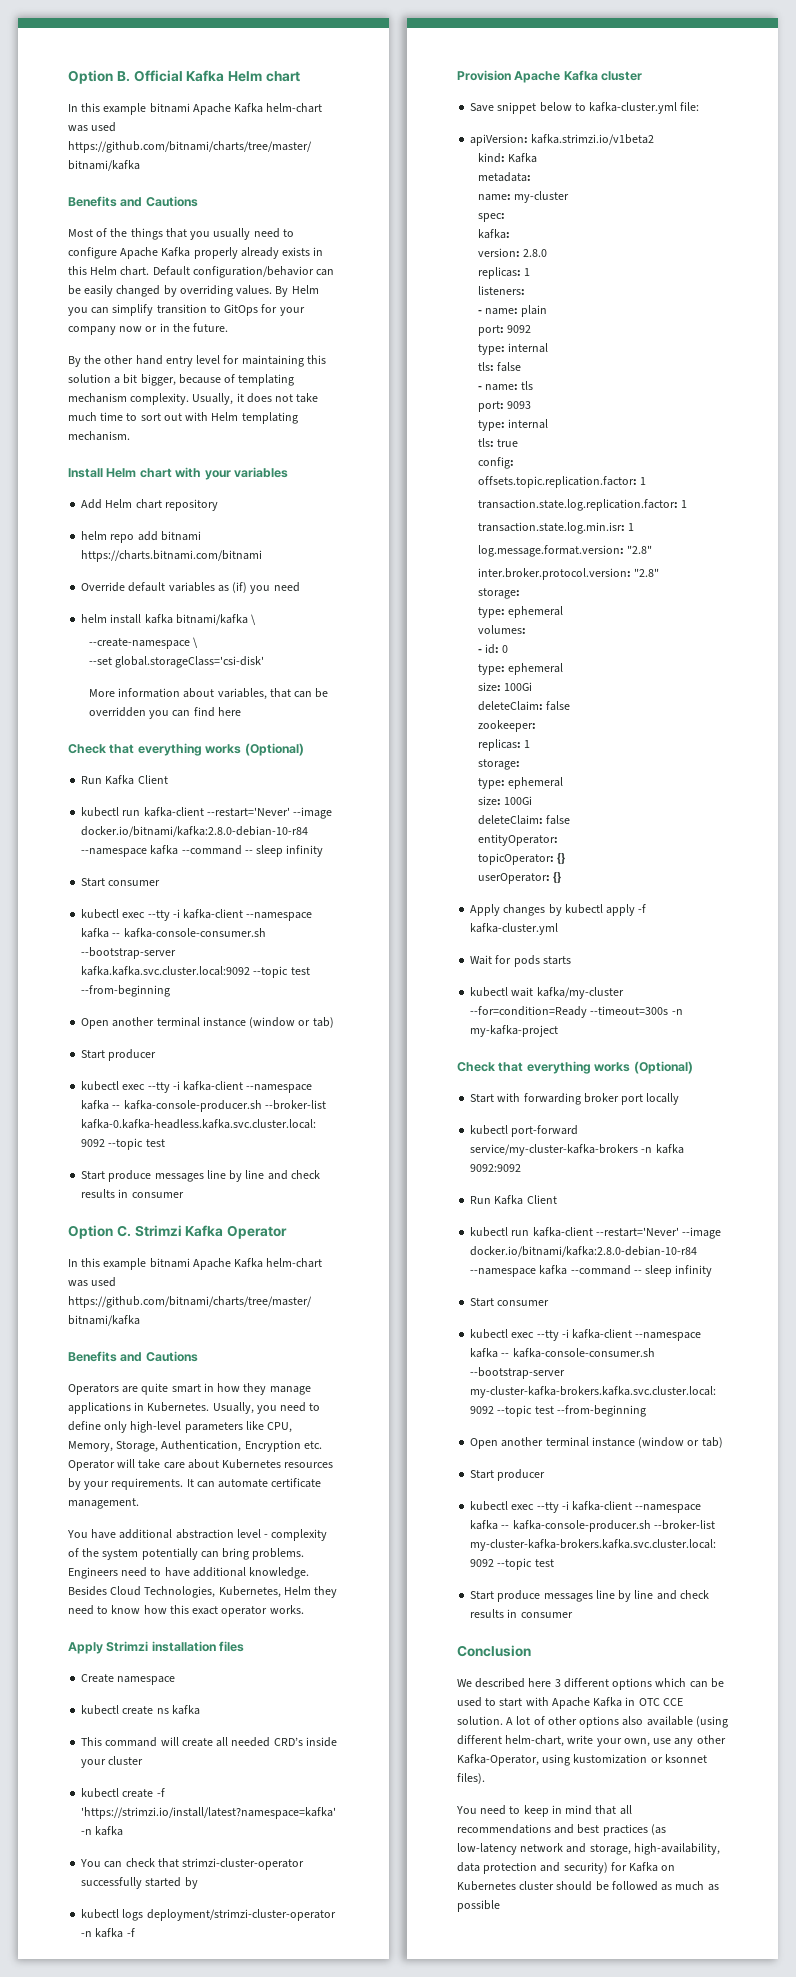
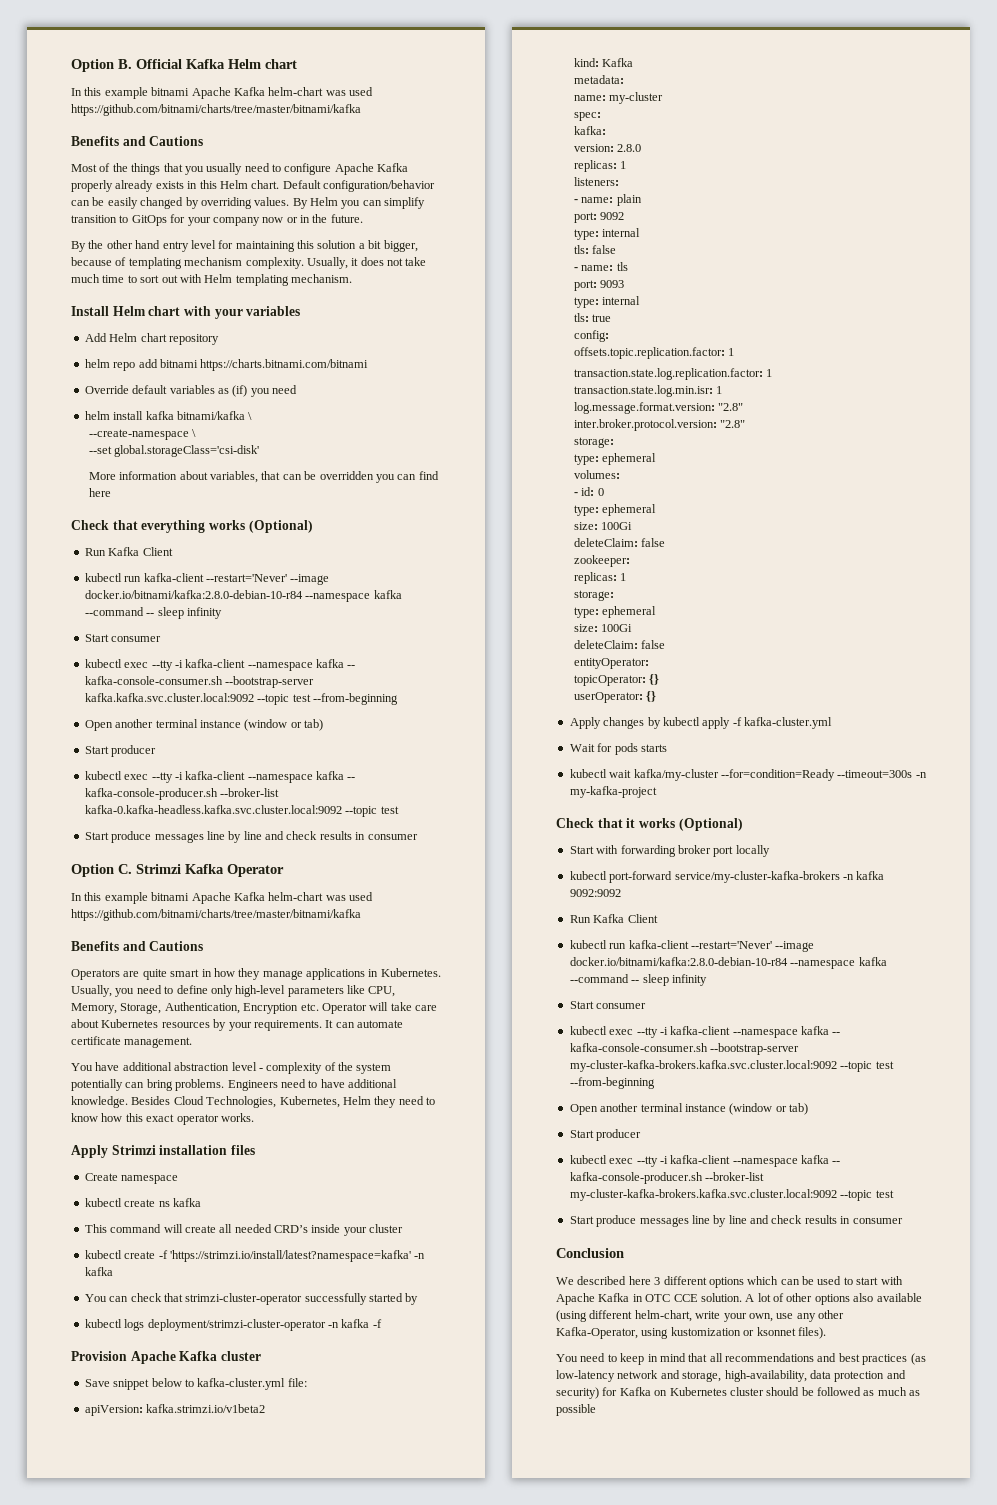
[526,1061,591,1074] everything -> [626,818,636,828] it

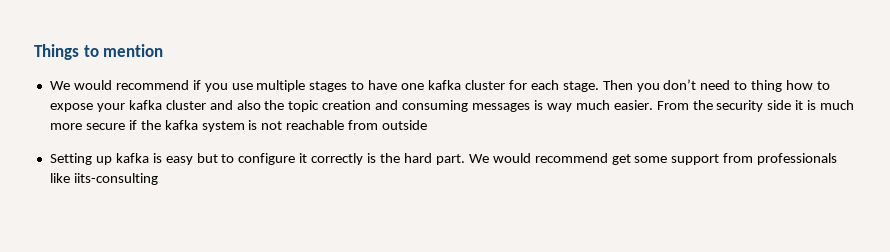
[71,59,297,72] [71,87,373,99] [71,104,361,116] [71,136,204,146] [71,163,409,175] [71,180,435,192] [71,197,426,209] [71,214,363,226] [71,240,418,252] [71,257,427,269] [71,274,352,286] [71,306,301,319] [84,333,219,345] [84,359,369,371] [84,385,297,397] [84,411,253,420] [88,429,197,440] [88,445,260,457] [88,471,439,483] [88,488,111,497] [71,520,313,533] [84,547,173,556] [84,573,330,585] [84,590,402,602] [84,607,222,619] [84,634,162,642] [84,659,356,671] [84,676,315,688] [84,693,398,705] [84,719,323,731] [84,745,157,757] [84,771,356,783] [84,788,280,800] [84,805,399,817] [84,831,418,843] [71,864,284,877] [71,892,373,904] [71,909,361,921] [71,941,204,951] [71,968,441,980] [71,985,396,997] [71,1002,437,1014] [71,1019,403,1031] [71,1036,193,1048] [71,1062,392,1074] [71,1079,397,1091] [71,1096,435,1108] [71,1113,254,1125] [71,1145,255,1158] [84,1173,179,1184] [84,1198,201,1207] [84,1224,404,1236] [84,1250,426,1262] [84,1267,113,1276] [84,1293,419,1305] [84,1319,382,1331] [71,1351,261,1364] [84,1378,307,1390] [84,1404,266,1416] [573,58,634,67] [573,75,624,84] [573,92,664,104] [573,112,601,121] [573,126,606,135] [573,144,642,152] [573,160,627,172] [573,177,619,186] [573,194,642,206] [573,212,625,223] [573,228,641,240] [573,245,617,254] [573,262,628,271] [573,280,625,291] [573,296,641,308] [573,313,612,322] [573,330,609,342] [573,347,735,359] [573,368,773,380] [573,385,723,397] [573,402,744,414] [573,419,746,431] [573,437,614,448] [573,453,657,465] [573,470,620,479] [573,487,604,496] [573,504,657,516] [573,522,633,530] [573,538,666,547] [573,555,630,567] [573,572,627,584] [573,590,614,601] [573,606,657,618] [573,624,633,632] [573,640,666,649] [573,658,649,669] [573,674,660,686] [573,691,657,703] [569,717,832,729] [569,743,667,755] [569,769,927,781] [569,786,657,798] [556,818,743,831] [569,845,770,857] [569,871,885,883] [569,889,621,897] [569,914,658,923] [569,940,815,952] [569,957,887,969] [569,974,707,986] [569,1001,647,1009] [569,1026,841,1038] [569,1043,800,1055] [569,1060,894,1072] [569,1077,655,1089] [569,1103,808,1115] [569,1129,642,1141] [569,1155,841,1167] [569,1172,765,1184] [569,1189,894,1201] [569,1215,903,1227] [556,1248,624,1258] [556,1276,903,1288] [556,1293,922,1305] [556,1310,844,1322] [556,1327,826,1339] [556,1353,926,1365] [556,1370,906,1382] [556,1387,921,1399] [556,1404,596,1416] Option B. Official Kafka Helm chart // In this example bitnami Apache Kafka helm-chart was used https://github.com/bitnami/charts/tree/master/bitnami/kafka // Benefits and Cautions // Most of the things that you usually need to configure Apache Kafka properly already exists in this Helm chart. Default configuration/behavior can be easily changed by overriding values. By Helm you can simplify transition to GitOps for your company now or in the future. // By the other hand entry level for maintaining this solution a bit bigger, because of templating mechanism complexity. Usually, it does not take much time to sort out with Helm templating mechanism. // Install Helm chart with your variables // Add Helm chart repository // helm repo add bitnami https://charts.bitnami.com/bitnami // Override default variables as (if) you need // helm install kafka bitnami/kafka \ // --create-namespace \ // --set global.storageClass='csi-disk' // More information about variables, that can be overridden you can find here // Check that everything works (Optional) // Run Kafka Client // kubectl run kafka-client --restart='Never' --image docker.io/bitnami/kafka:2.8.0-debian-10-r84 --namespace kafka --command -- sleep infinity // Start consumer // kubectl exec --tty -i kafka-client --namespace kafka -- kafka-console-consumer.sh --bootstrap-server kafka.kafka.svc.cluster.local:9092 --topic test --from-beginning // Open another terminal instance (window or tab) // Start producer // kubectl exec --tty -i kafka-client --namespace kafka -- kafka-console-producer.sh --broker-list kafka-0.kafka-headless.kafka.svc.cluster.local:9092 --topic test // Start produce messages line by line and check results in consumer // Option C. Strimzi Kafka Operator // In this example bitnami Apache Kafka helm-chart was used https://github.com/bitnami/charts/tree/master/bitnami/kafka // Benefits and Cautions // Operators are quite smart in how they manage applications in Kubernetes. Usually, you need to define only high-level parameters like CPU, Memory, Storage, Authentication, Encryption etc. Operator will take care about Kubernetes resources by your requirements. It can automate certificate management. // You have additional abstraction level - complexity of the system potentially can bring problems. Engineers need to have additional knowledge. Besides Cloud Technologies, Kubernetes, Helm they need to know how this exact operator works. // Apply Strimzi installation files // Create namespace // kubectl create ns kafka // This command will create all needed CRD’s inside your cluster // kubectl create -f 'https://strimzi.io/install/latest?namespace=kafka' -n kafka // You can check that strimzi-cluster-operator successfully started by // kubectl logs deployment/strimzi-cluster-operator -n kafka -f // Provision Apache Kafka cluster // Save snippet below to kafka-cluster.yml file: // apiVersion: kafka.strimzi.io/v1beta2 // kind: Kafka // metadata: // name: my-cluster // spec: // kafka: // version: 2.8.0 // replicas: 1 // listeners: // - name: plain // port: 9092 // type: internal // tls: false // - name: tls // port: 9093 // type: internal // tls: true // config: // offsets.topic.replication.factor: 1 // transaction.state.log.replication.factor: 1 // transaction.state.log.min.isr: 1 // log.message.format.version: "2.8" // inter.broker.protocol.version: "2.8" // storage: // type: ephemeral // volumes: // - id: 0 // type: ephemeral // size: 100Gi // deleteClaim: false // zookeeper: // replicas: 1 // storage: // type: ephemeral // size: 100Gi // deleteClaim: false // entityOperator: // topicOperator: {} // userOperator: {} // Apply changes by kubectl apply -f kafka-cluster.yml // Wait for pods starts // kubectl wait kafka/my-cluster --for=condition=Ready --timeout=300s -n my-kafka-project // Check that it works (Optional) // Start with forwarding broker port locally // kubectl port-forward service/my-cluster-kafka-brokers -n kafka 9092:9092 // Run Kafka Client // kubectl run kafka-client --restart='Never' --image docker.io/bitnami/kafka:2.8.0-debian-10-r84 --namespace kafka --command -- sleep infinity // Start consumer // kubectl exec --tty -i kafka-client --namespace kafka -- kafka-console-consumer.sh --bootstrap-server my-cluster-kafka-brokers.kafka.svc.cluster.local:9092 --topic test --from-beginning // Open another terminal instance (window or tab) // Start producer // kubectl exec --tty -i kafka-client --namespace kafka -- kafka-console-producer.sh --broker-list my-cluster-kafka-brokers.kafka.svc.cluster.local:9092 --topic test // Start produce messages line by line and check results in consumer // Conclusion // We described here 3 different options which can be used to start with Apache Kafka in OTC CCE solution. A lot of other options also available (using different helm-chart, write your own, use any other Kafka-Operator, using kustomization or ksonnet files). // You need to keep in mind that all recommendations and best practices (as low-latency network and storage, high-availability, data protection and security) for Kafka on Kubernetes cluster should be followed as much as possible -> [34,44,164,60] [49,79,830,92] [49,100,855,112] [49,120,428,132] [49,153,838,165] [49,173,158,185] Things to mention // We would recommend if you use multiple stages to have one kafka cluster for each stage. Then you don’t need to thing how to expose your kafka cluster and also the topic creation and consuming messages is way much easier. From the security side it is much more secure if the kafka system is not reachable from outside // Setting up kafka is easy but to configure it correctly is the hard part. We would recommend get some support from professionals like iits-consulting

